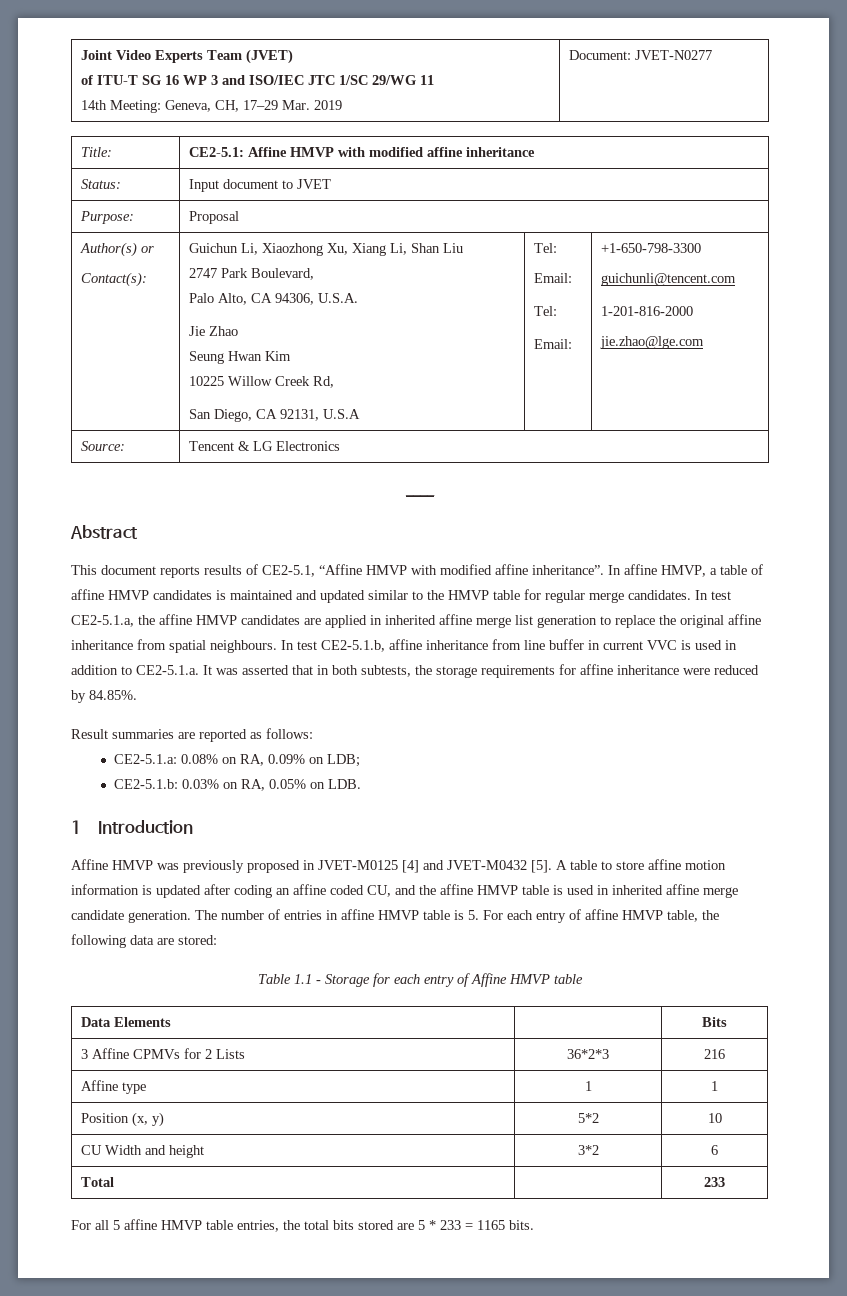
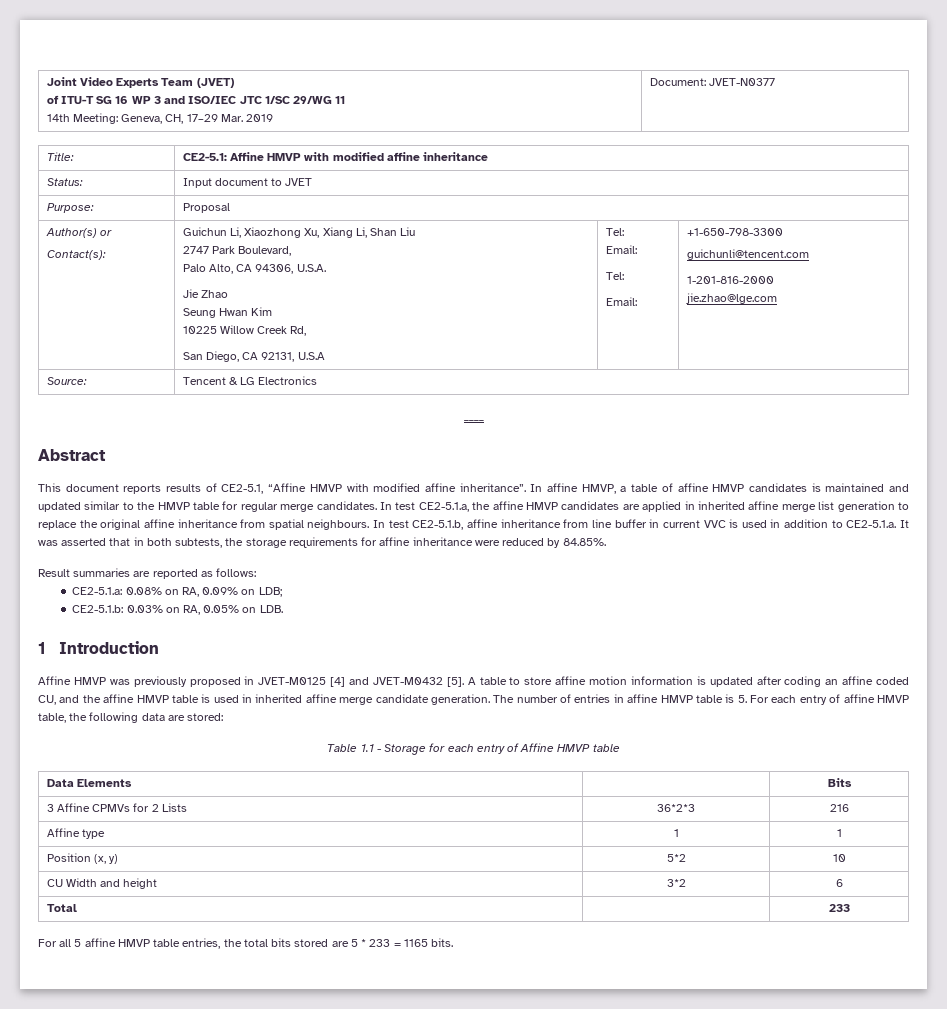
[634,50,712,60] JVET-N0277 -> [708,78,775,86] JVET-N0377

